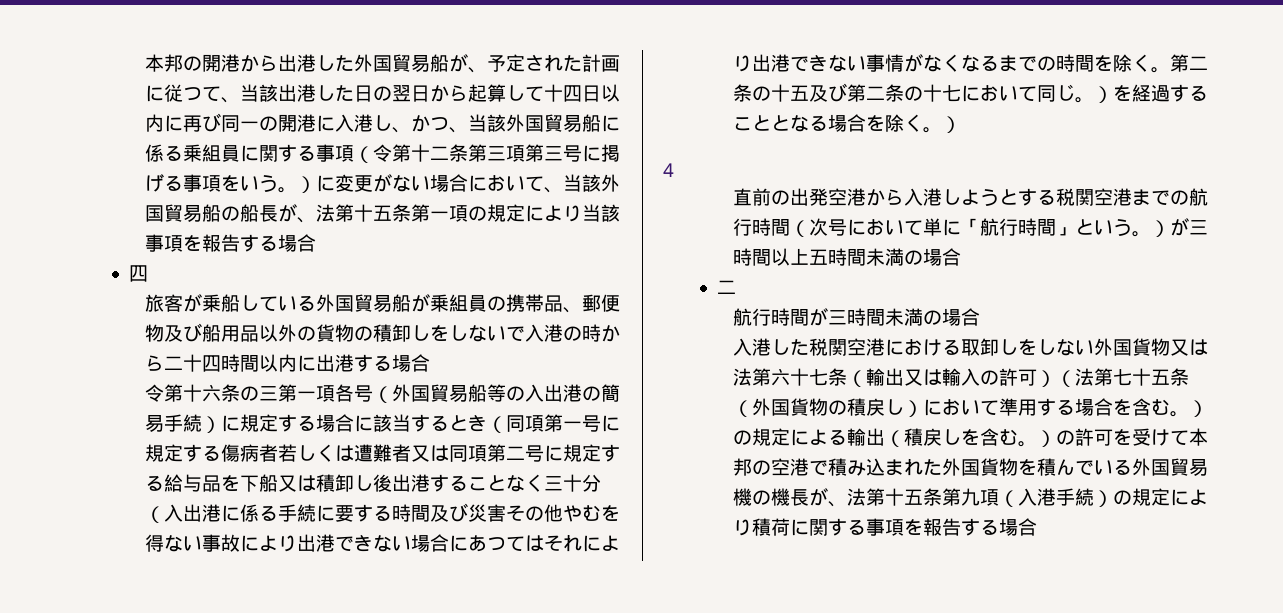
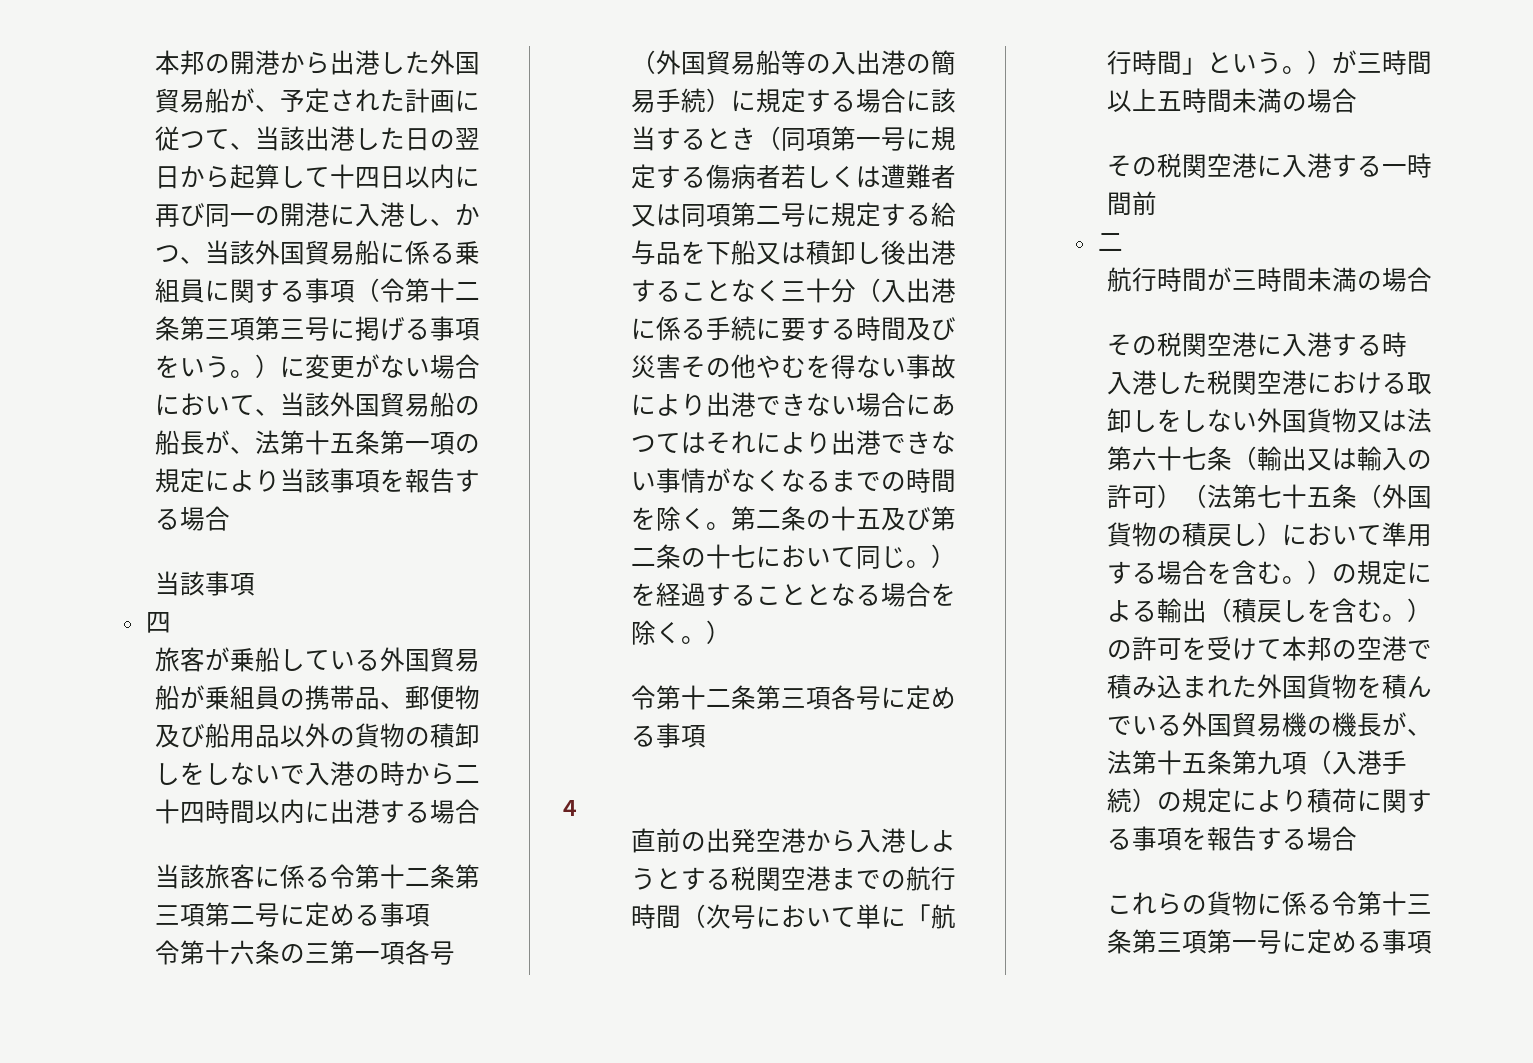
(316, 243) none -> [154,571,255,596] // 当該事項
(430, 363) none -> [154,864,480,889] [154,902,430,927] // 当該旅客に係る令第十二条第三項第二号に定める事項
(961, 124) none -> [630,685,956,710] [630,723,706,748] // 令第十二条第三項各号に定める事項
(961, 257) none -> [1106,153,1432,178] [1106,191,1157,216] // その税関空港に入港する一時間前
(980, 317) none -> [1106,332,1407,357] // その税関空港に入港する時
(1037, 527) none -> [1106,891,1432,916] [1106,929,1432,954] // これらの貨物に係る令第十三条第三項第一号に定める事項

